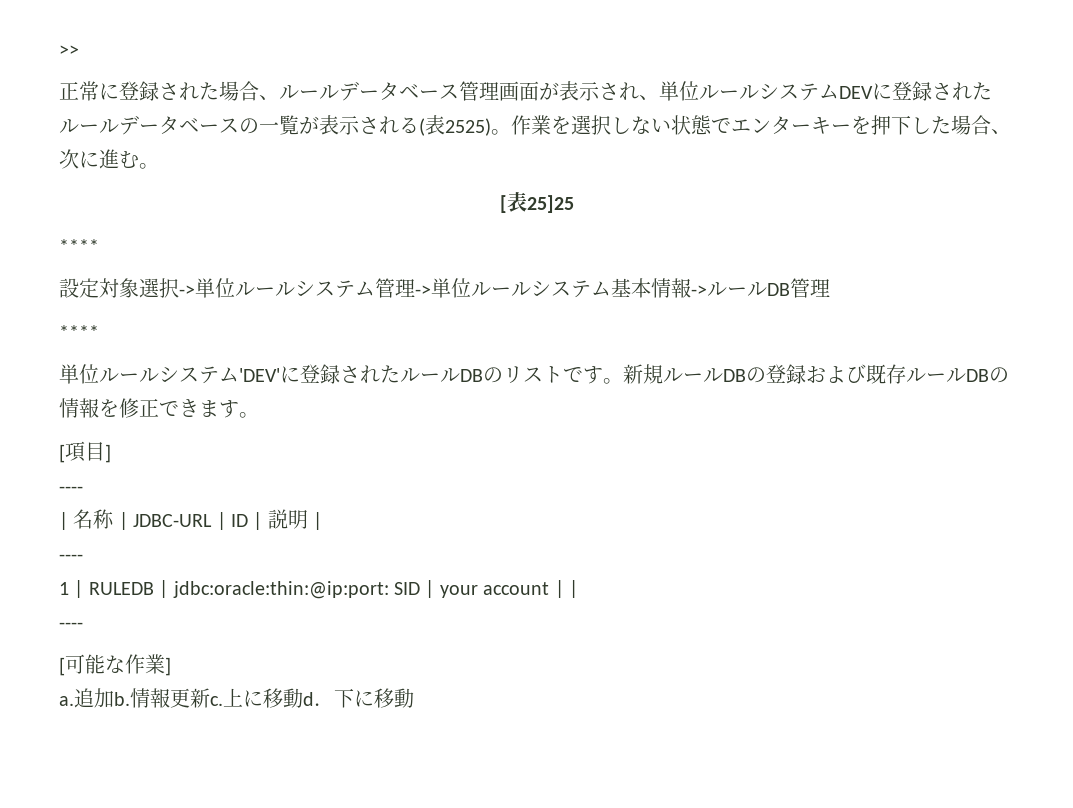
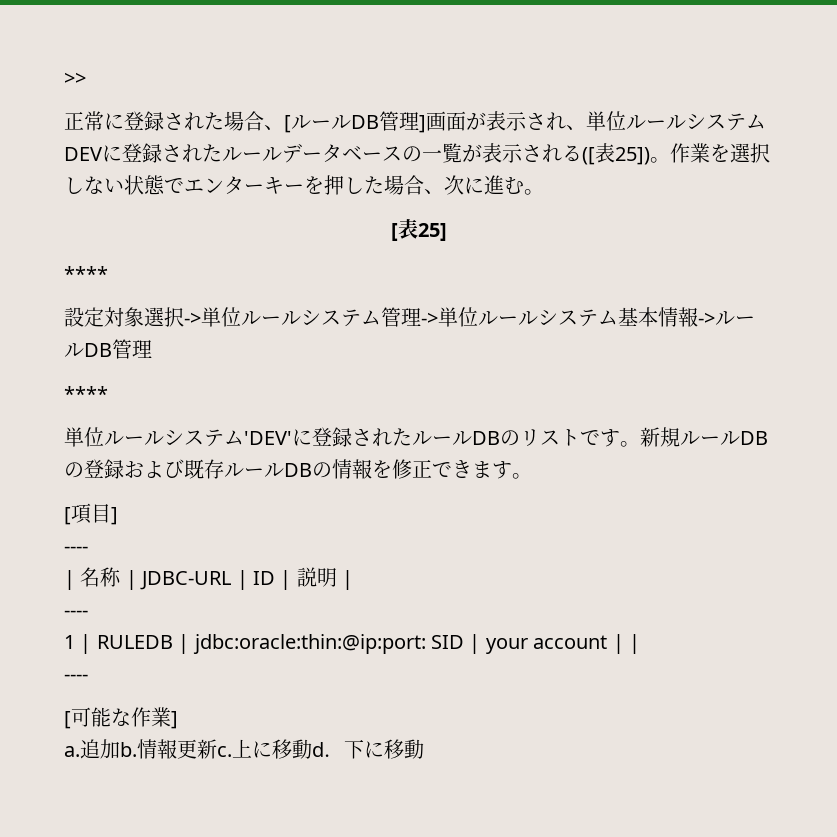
[279,81,499,101] ルールデータベース管理 -> [284,111,426,133] [ルールDB管理]
[419,115,491,136] (表2525) -> [582,143,650,165] ([表25])
[891,115,911,135] 下 -> (344, 185) none
[526,195,574,213] 25]25 -> [417,223,447,241] 25]

